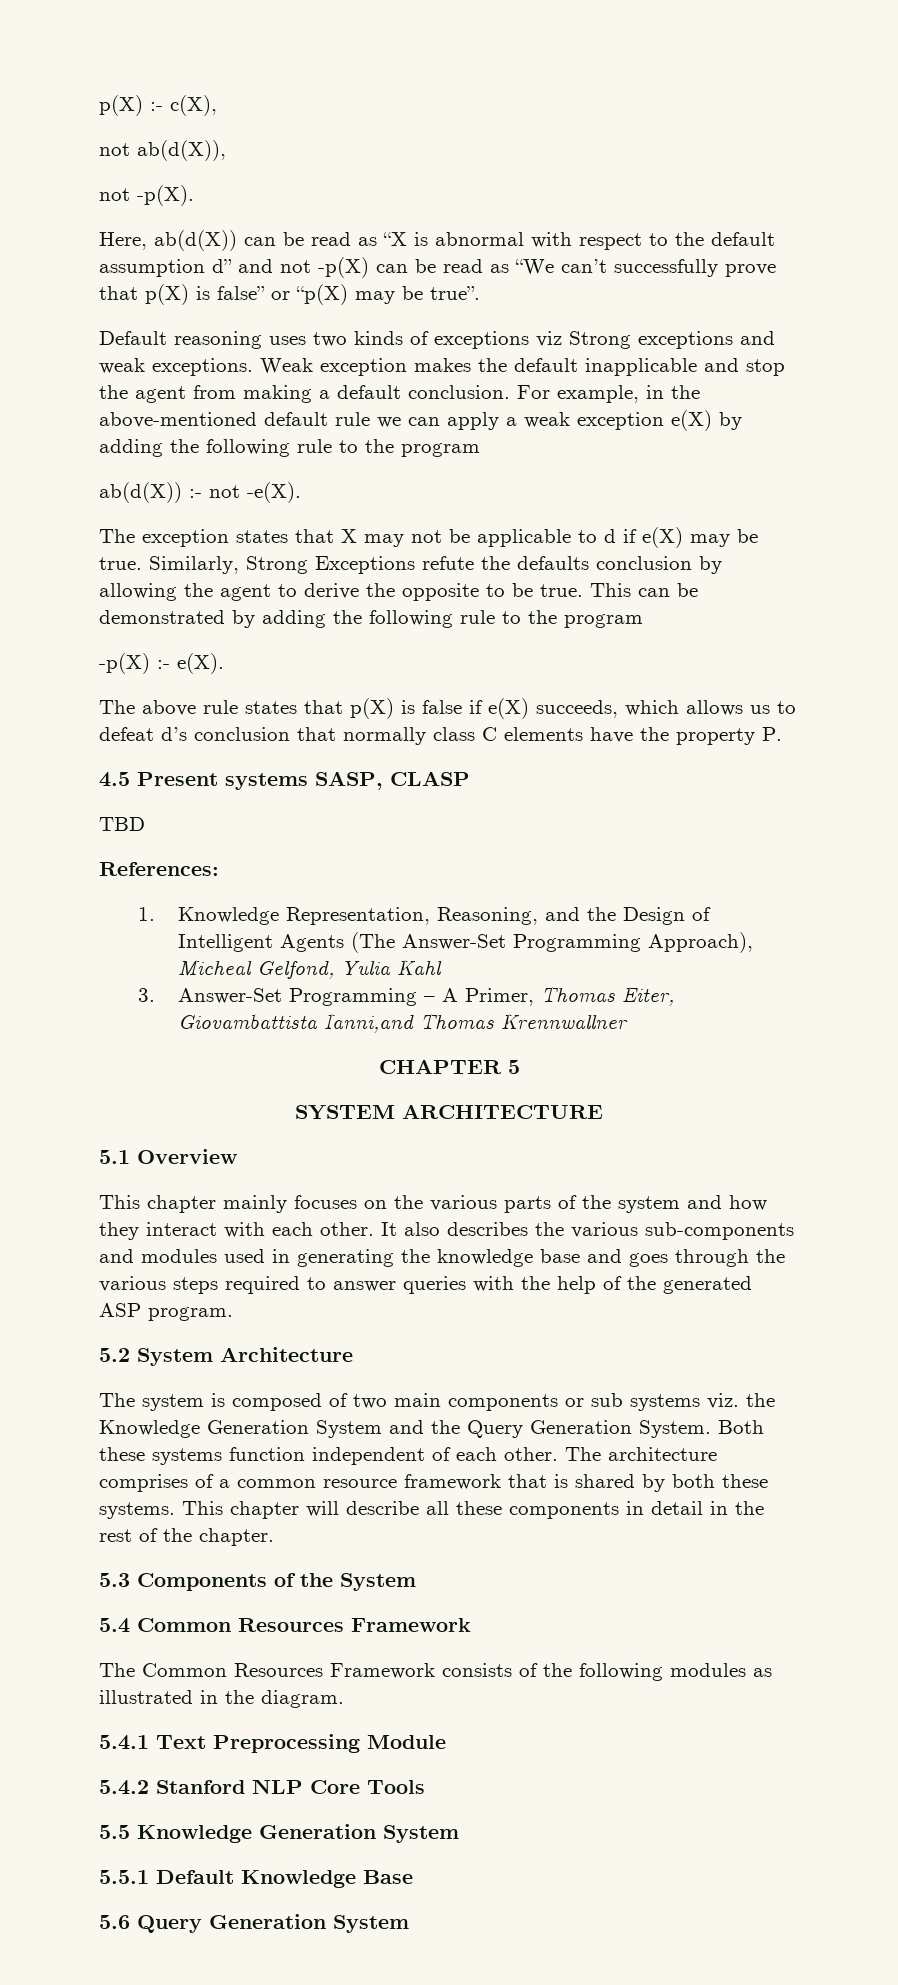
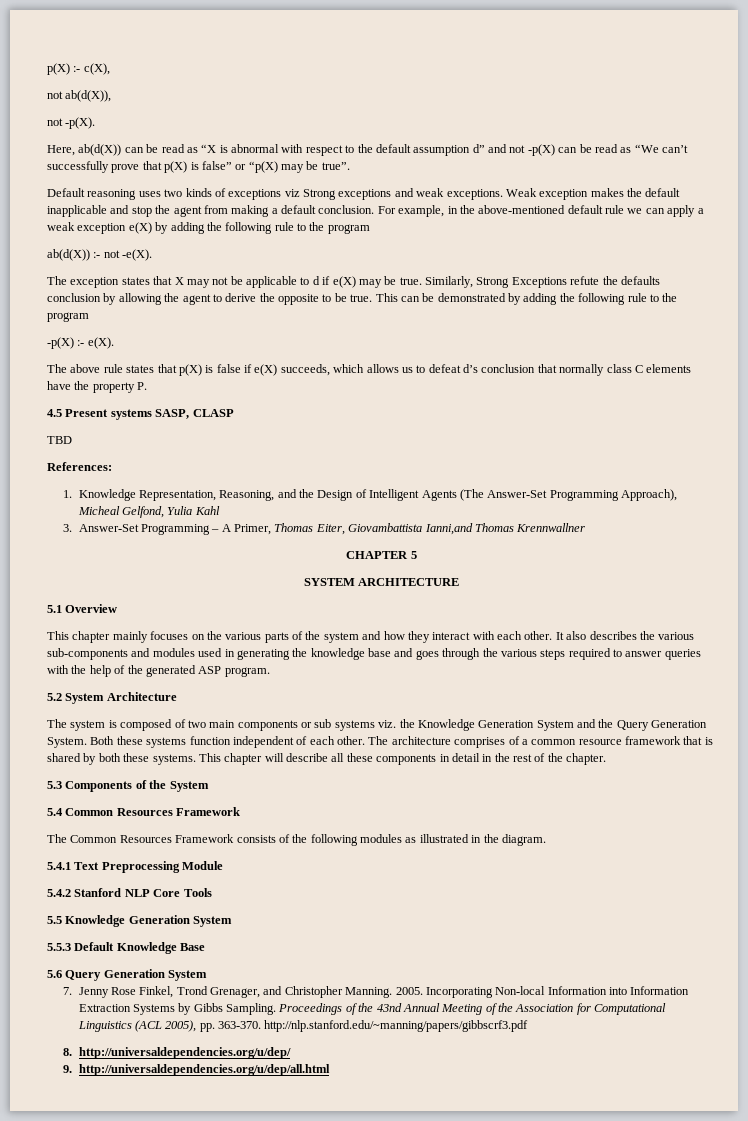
[99,1870,149,1884] 5.5.1 -> [47,943,71,951] 5.5.3
(409, 1924) none -> [62,986,690,998] [78,1003,667,1015] [77,1020,529,1032] [62,1047,291,1059] [62,1064,330,1076] // 7. Jenny Rose Finkel, Trond Grenager, and Christopher Manning. 2005. Incorporating Non-local Information into Information Extraction Systems by Gibbs Sampling. Proceedings of the 43nd Annual Meeting of the Association for Computational Linguistics (ACL 2005), pp. 363-370. http://nlp.stanford.edu/~manning/papers/gibbscrf3.pdf // 8. http://universaldependencies.org/u/dep/ // 9. http://universaldependencies.org/u/dep/all.html

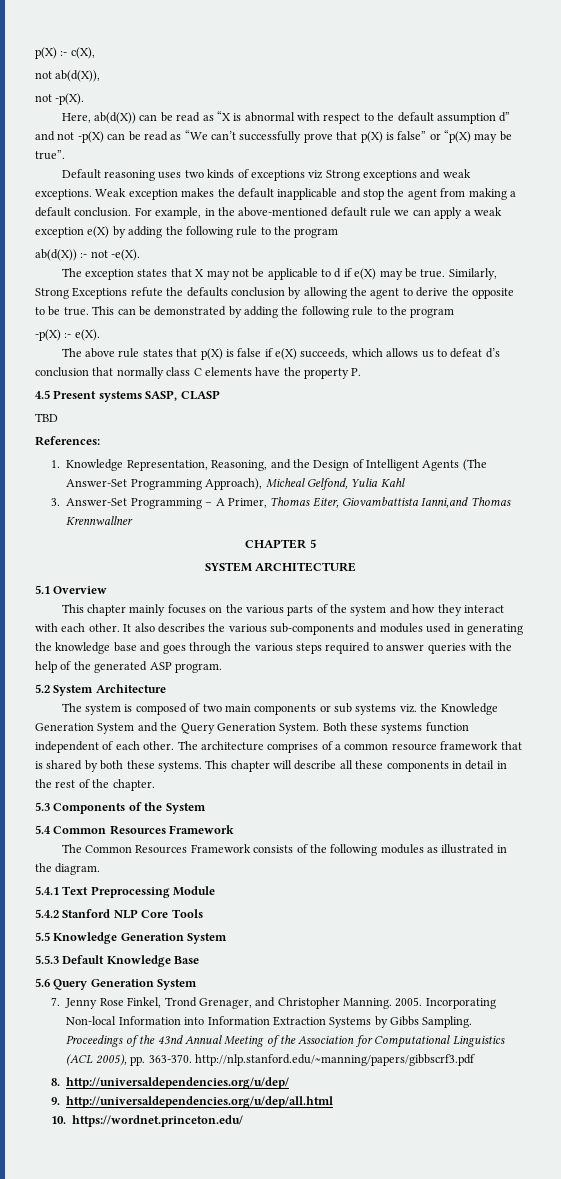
(330, 1070) none -> [50,1115,243,1127] // 10. https://wordnet.princeton.edu/

